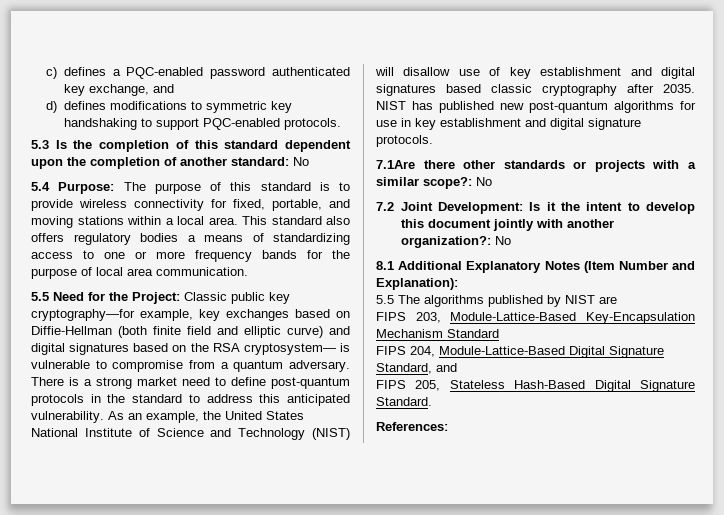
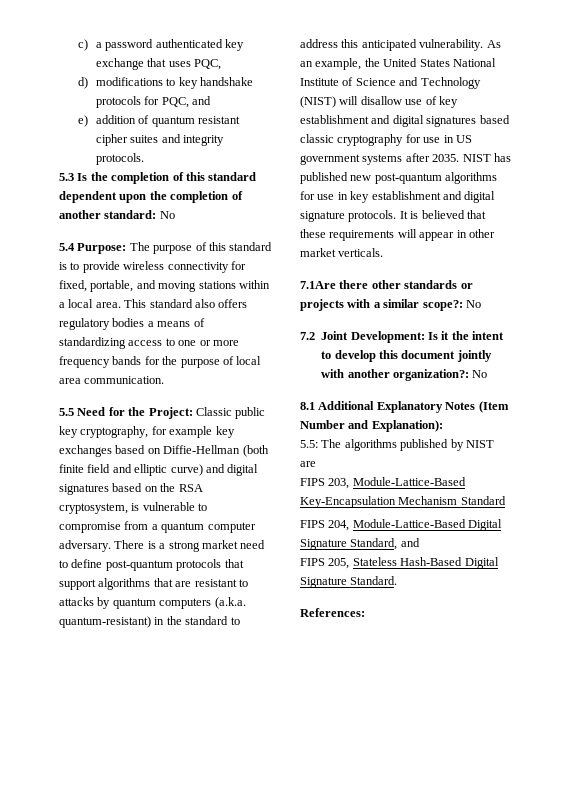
[63,67,350,79] [63,84,174,96] [46,101,292,113] [63,118,280,130] defines a PQC-enabled password authenticated key exchange, and // d) defines modifications to symmetric key handshaking to support PQC-enabled -> [96,39,245,51] [96,58,222,70] [77,77,254,89] [96,96,212,108] [77,115,241,127] [96,134,225,146] a password authenticated key exchange that uses PQC, // d) modifications to key handshake protocols for PQC, and // e) addition of quantum resistant cipher suites and integrity
[31,309,193,321] cryptography—for example, -> [80,426,213,438] cryptography, for example
[243,343,336,355] cryptosystem— -> [59,503,128,514] cryptosystem,
(284, 366) none -> [207,522,256,533] computer
(84, 400) none -> [224,559,244,568] [59,578,248,590] [59,597,246,609] [59,616,151,628] that support algorithms that are resistant to attacks by quantum computers (a.k.a. quantum-resistant)
(617, 90) none -> [405,134,472,143] [300,154,403,165] for use in US government systems
(433, 141) none -> [399,210,486,219] [300,229,495,241] [300,248,384,257] It is believed that these requirements will appear in other market verticals.
[376,295,394,304] 5.5 -> [300,440,318,448] 5.5:

